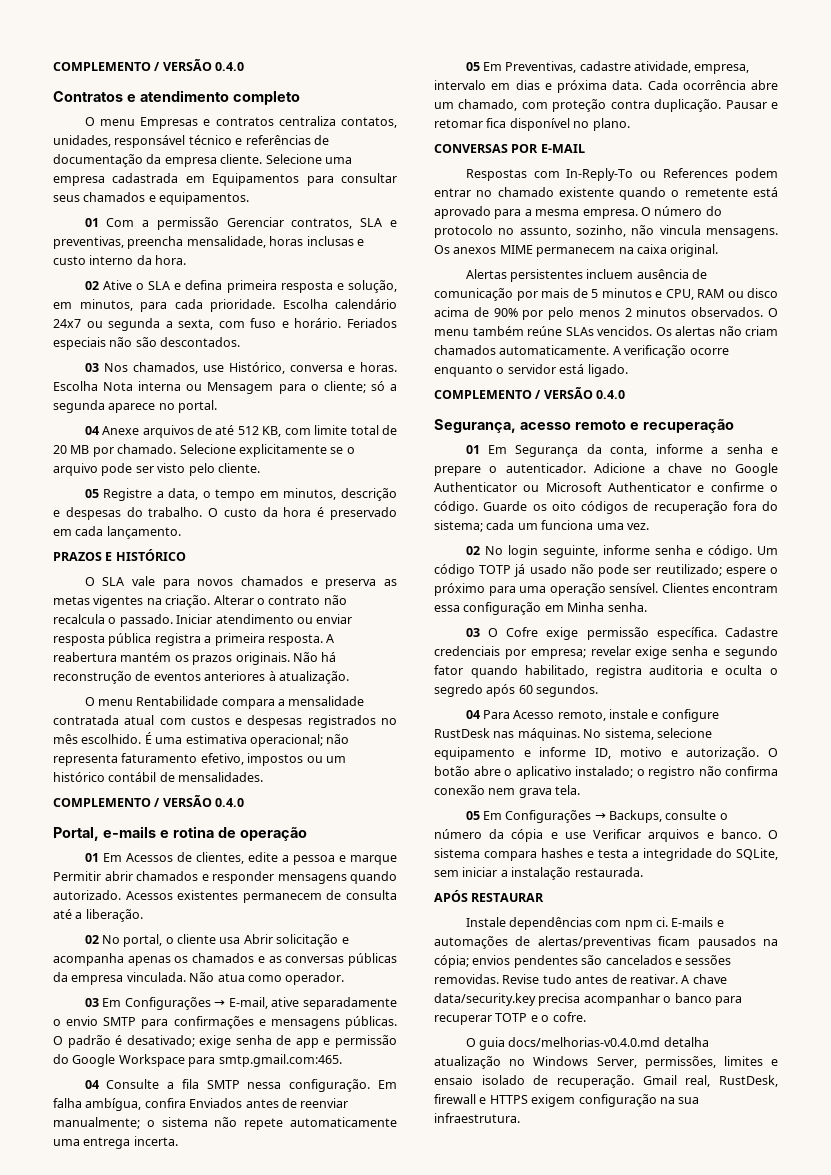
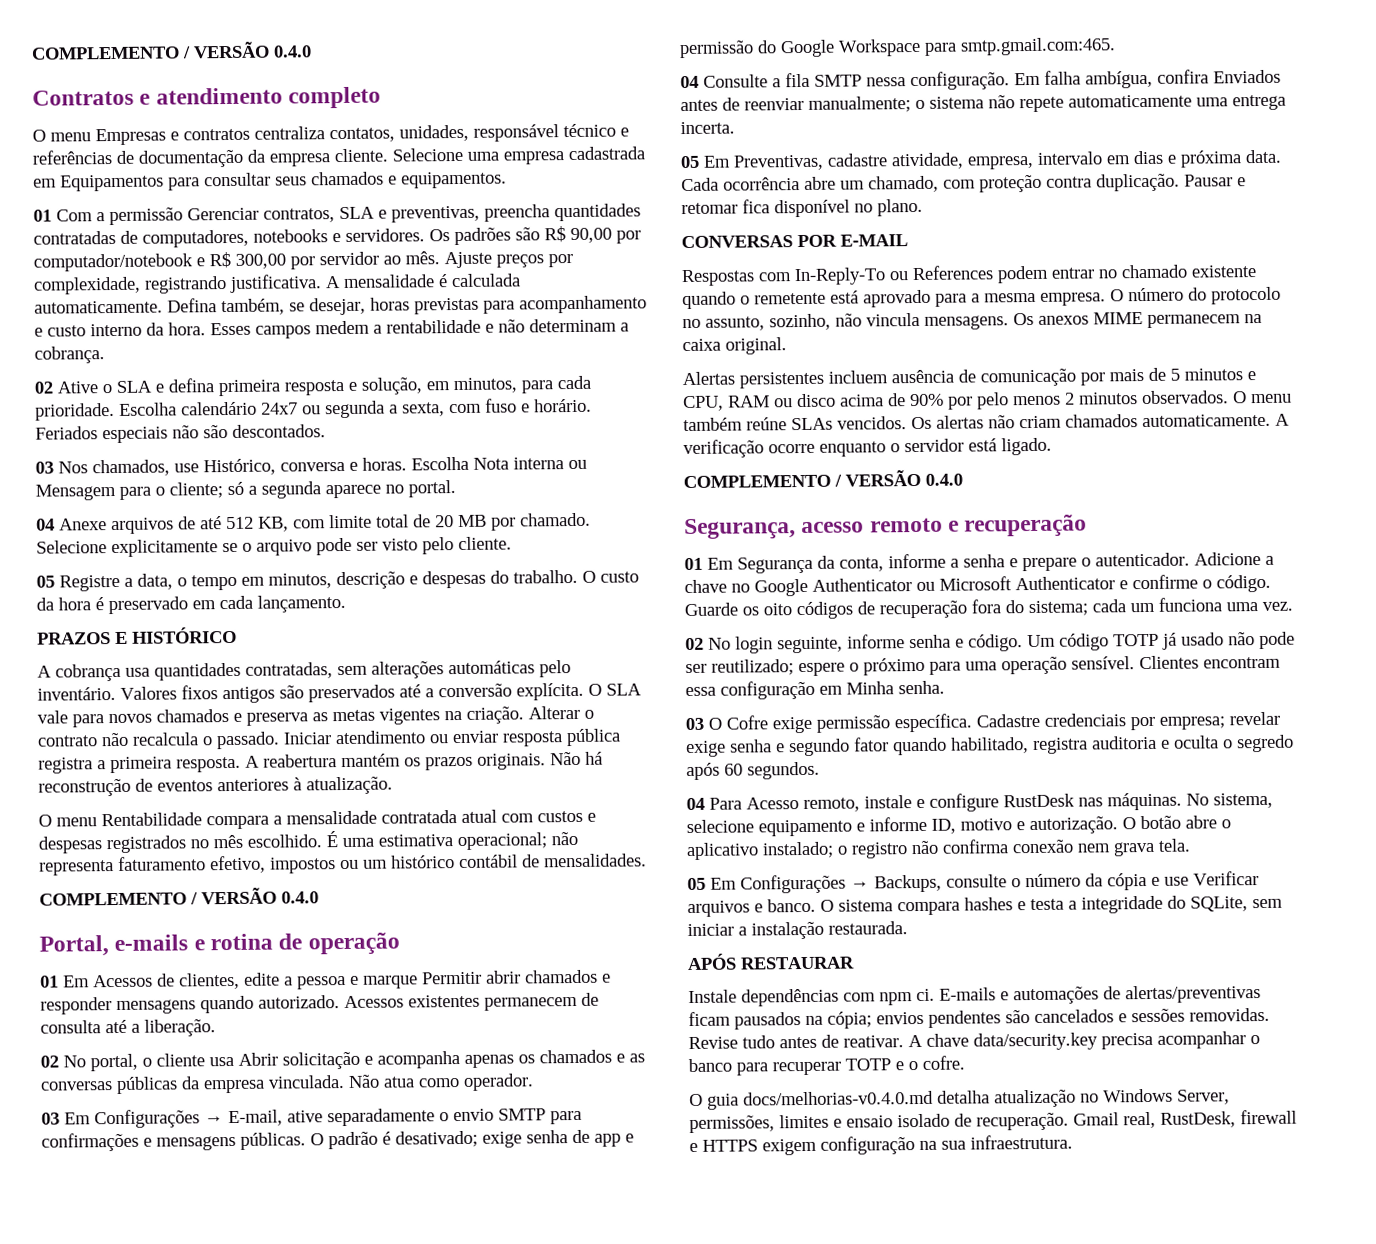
[186,236,354,248] mensalidade, horas inclusas -> [554,203,641,222] [33,226,641,248] [33,251,573,272] [33,273,521,295] [34,295,647,316] quantidades contratadas de computadores, notebooks e servidores. Os padrões são R$ 90,00 por computador/notebook e R$ 300,00 por servidor ao mês. Ajuste preços por complexidade, registrando justificativa. A mensalidade é calculada automaticamente. Defina também, se desejar, horas previstas para acompanhamento
(187, 260) none -> [210,318,629,339] [34,346,105,364] Esses campos medem a rentabilidade e não determinam a cobrança.
(186, 555) none -> [37,660,571,682] [37,682,584,704] A cobrança usa quantidades contratadas, sem alterações automáticas pelo inventário. Valores fixos antigos são preservados até a conversão explícita.

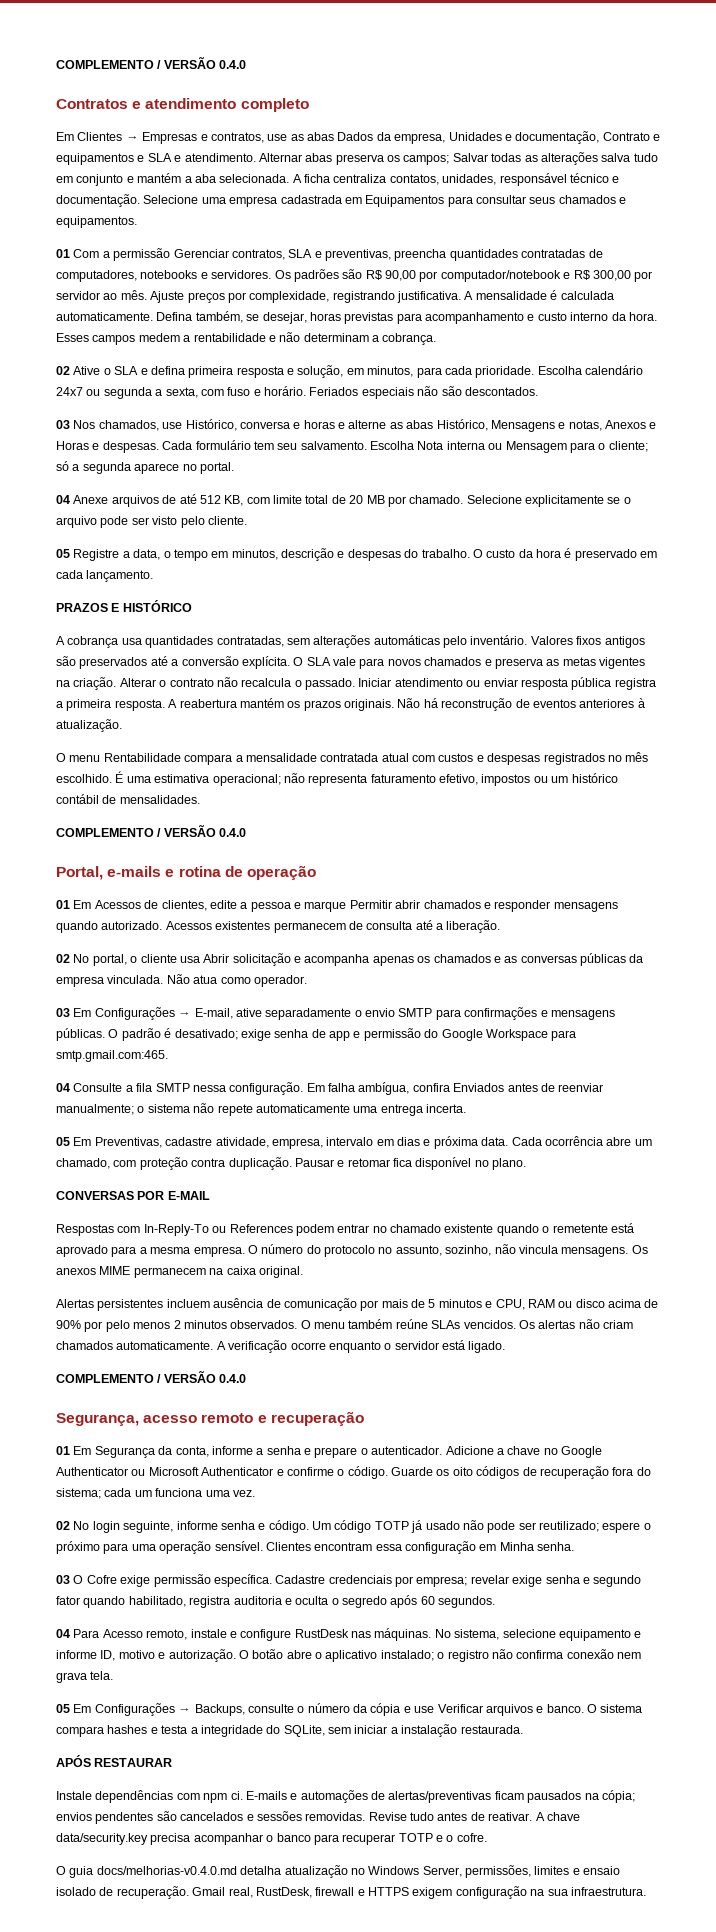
[32,128,250,146] O menu Empresas e contratos -> [56,131,660,144] [56,152,658,165] [56,173,330,186] Em Clientes → Empresas e contratos, use as abas Dados da empresa, Unidades e documentação, Contrato e equipamentos e SLA e atendimento. Alternar abas preserva os campos; Salvar todas as alterações salva tudo em conjunto e mantém a aba selecionada. A ficha
[32,148,388,168] referências de documentação da empresa cliente. -> [56,194,140,207] documentação.
[362,457,407,471] horas. -> [303,419,657,432] [56,440,367,453] horas e alterne as abas Histórico, Mensagens e notas, Anexos e Horas e despesas. Cada formulário tem seu salvamento.

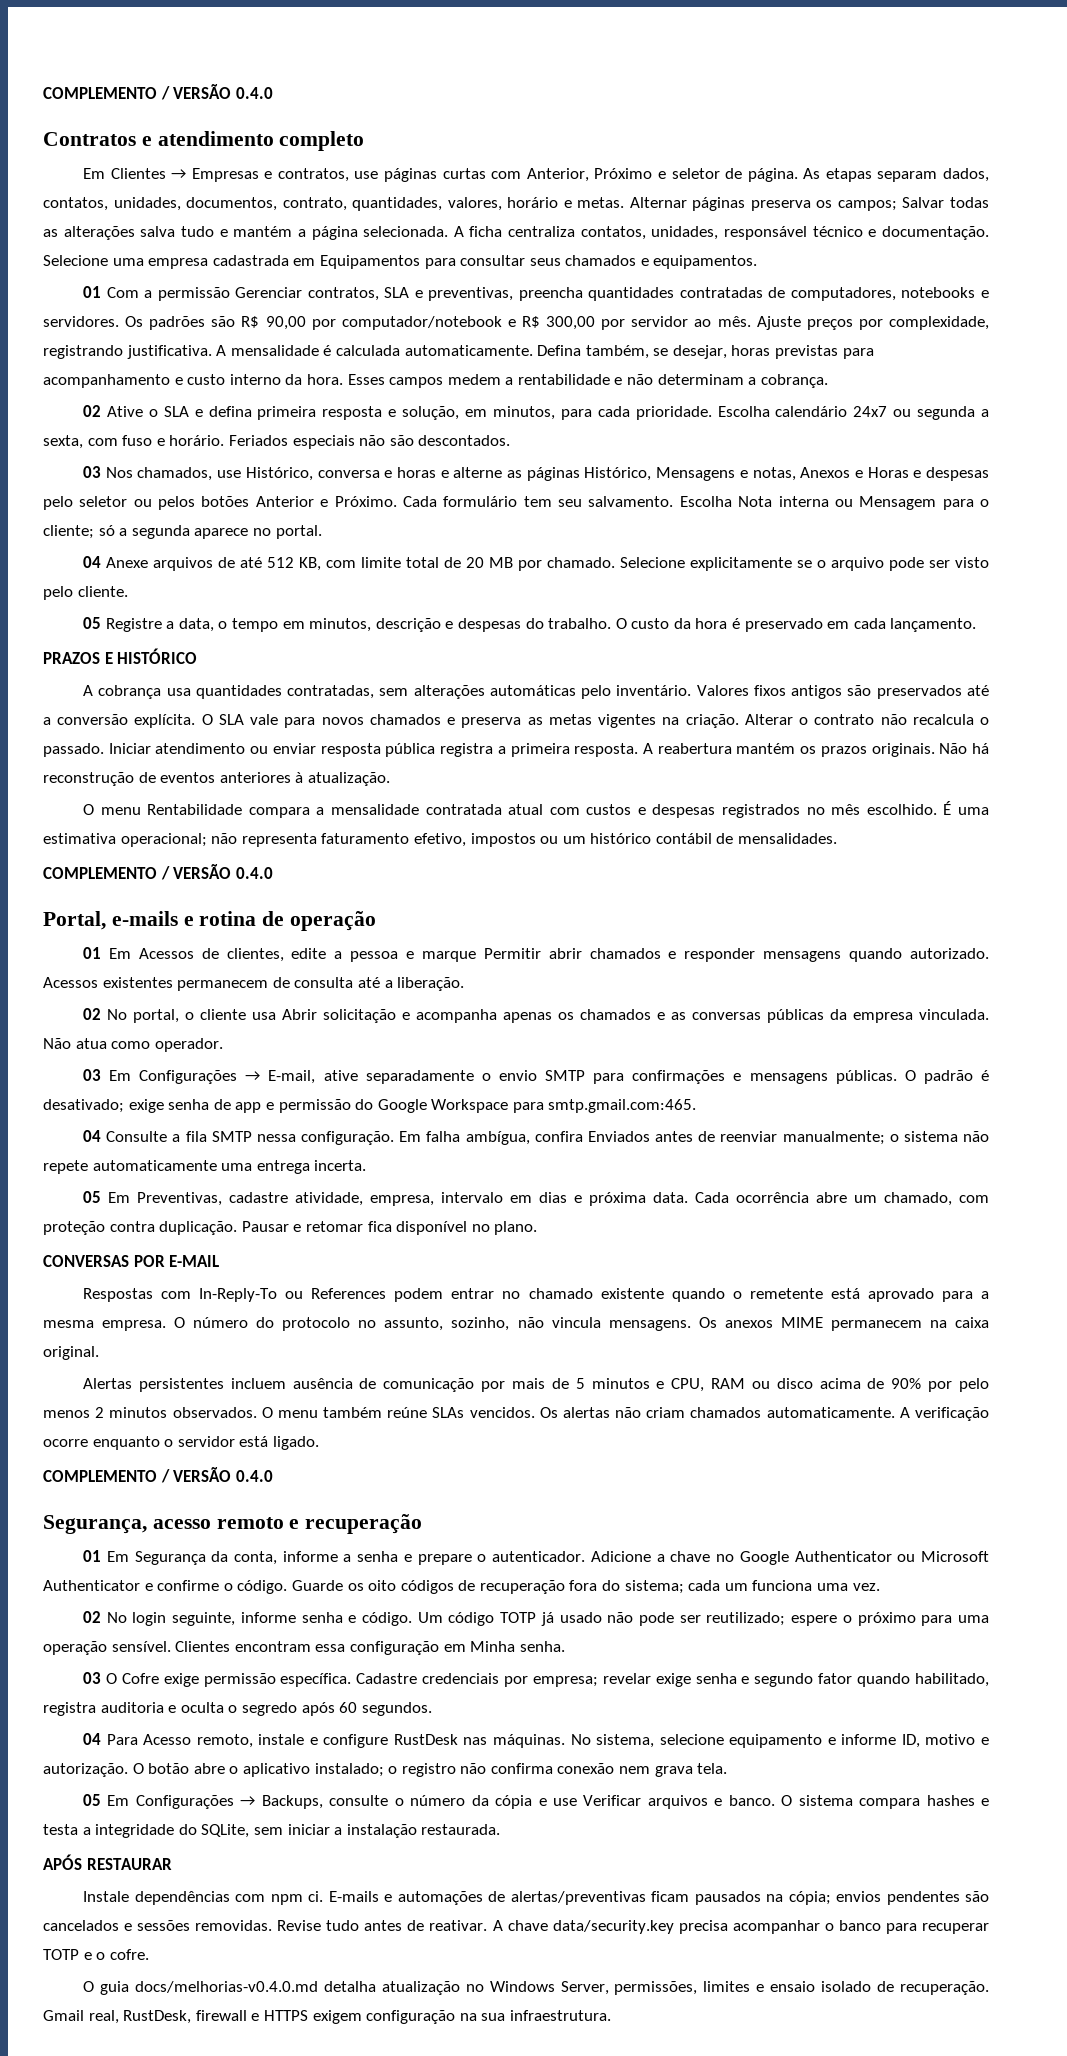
[290,131,660,144] [56,153,333,165] as abas Dados da empresa, Unidades e documentação, Contrato e equipamentos e SLA e atendimento. Alternar abas -> [384,168,990,182] [43,197,746,211] páginas curtas com Anterior, Próximo e seletor de página. As etapas separam dados, contatos, unidades, documentos, contrato, quantidades, valores, horário e metas. Alternar páginas
[56,174,124,186] em conjunto -> (214, 231) none
[194,174,216,183] aba -> [311,226,358,240] página
[406,420,434,429] abas -> [526,467,580,481] páginas
[102,441,159,453] despesas. -> [926,467,990,481] [43,496,397,510] despesas pelo seletor ou pelos botões Anterior e Próximo.

